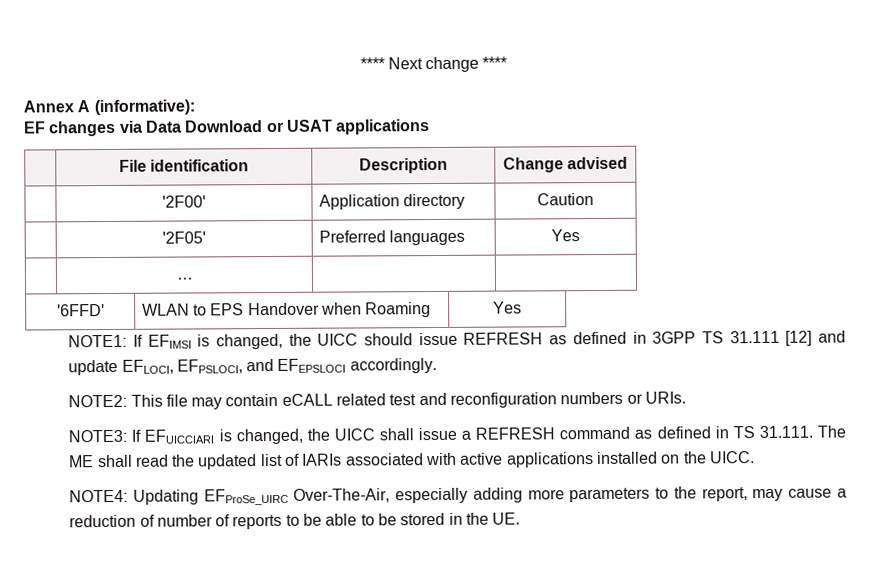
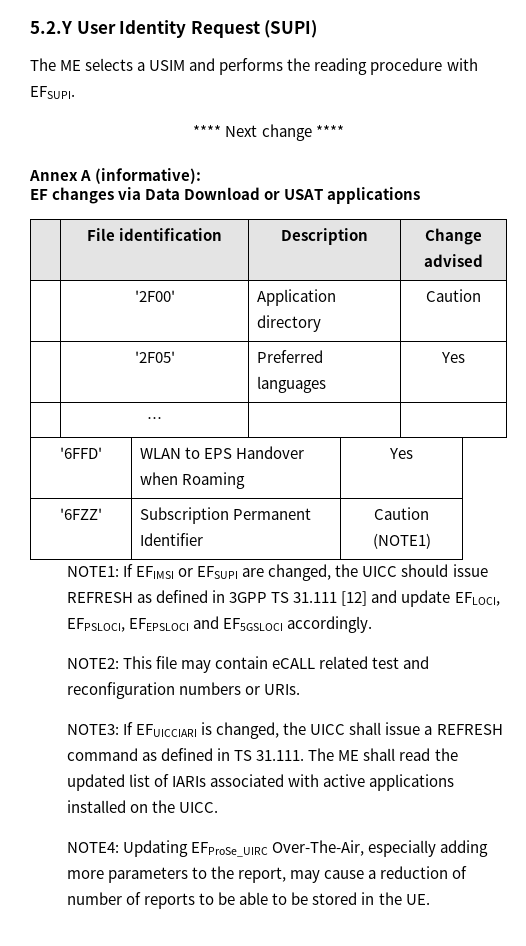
(359, 63) none -> [30,20,318,38] [30,58,478,75] [30,86,75,99] 5.2.Y User Identity Request (SUPI) // The ME selects a USIM and performs the reading procedure with EFSUPI. //
(522, 307) none -> [60,508,102,520] [139,507,311,524] [139,533,203,546] [374,507,429,520] [372,533,431,549] // '6FZZ' | Subscription Permanent Identifier | Caution (NOTE1)
[197,334,211,347] is -> [178,566,265,579] or EFSUPI are
[246,358,347,373] and EFEPSLOCI -> [129,616,284,631] EFEPSLOCI and EF5GSLOCI

